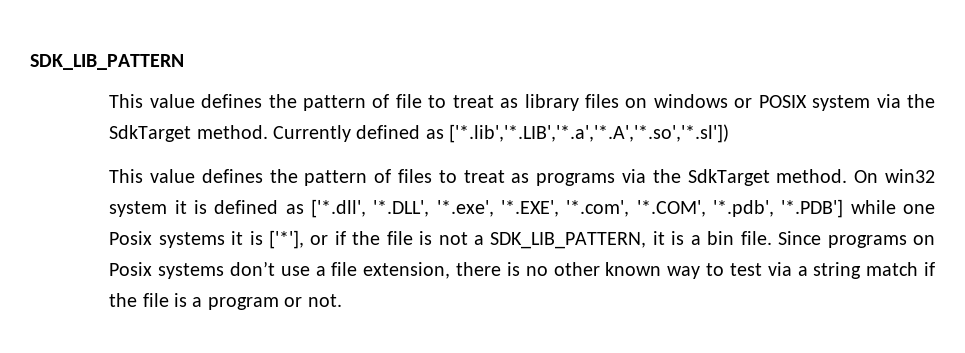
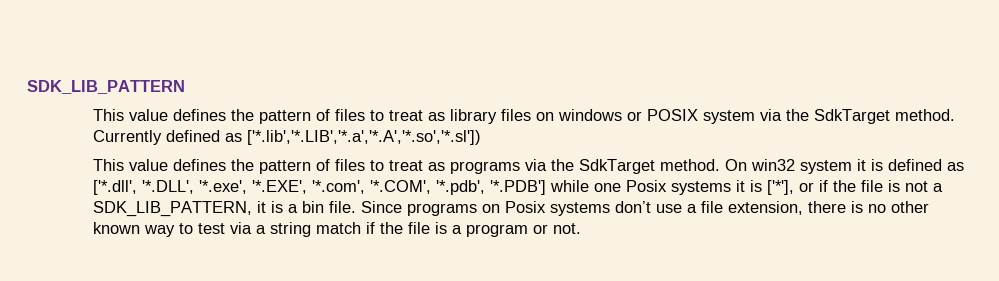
[395,94,422,108] file -> [334,109,365,121] files

